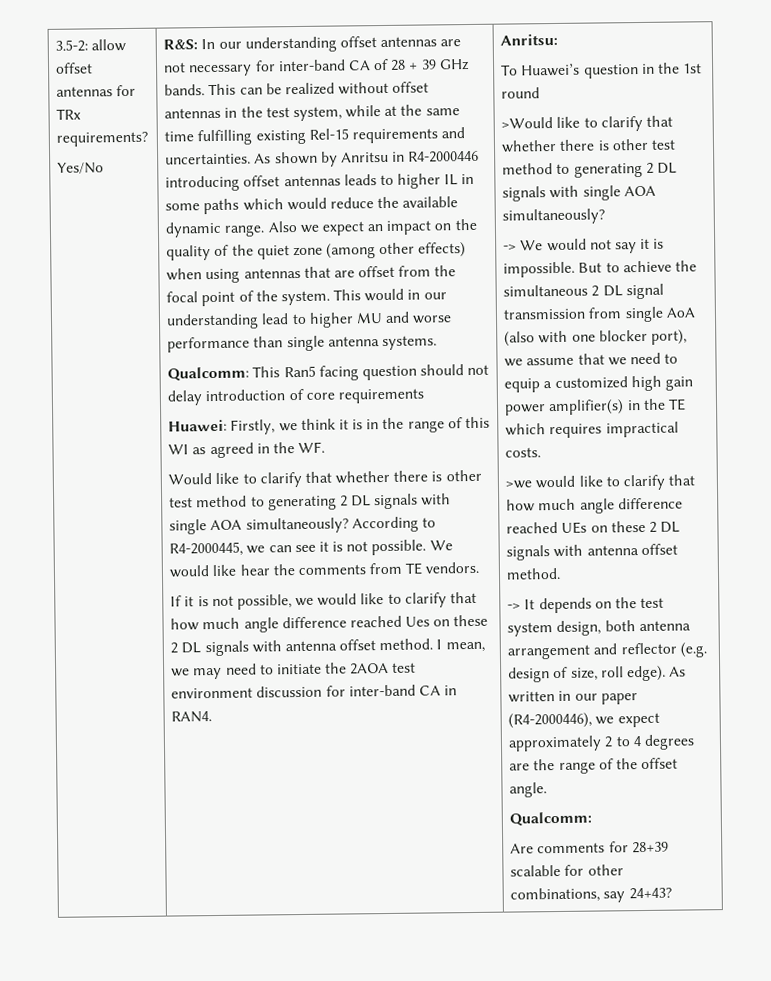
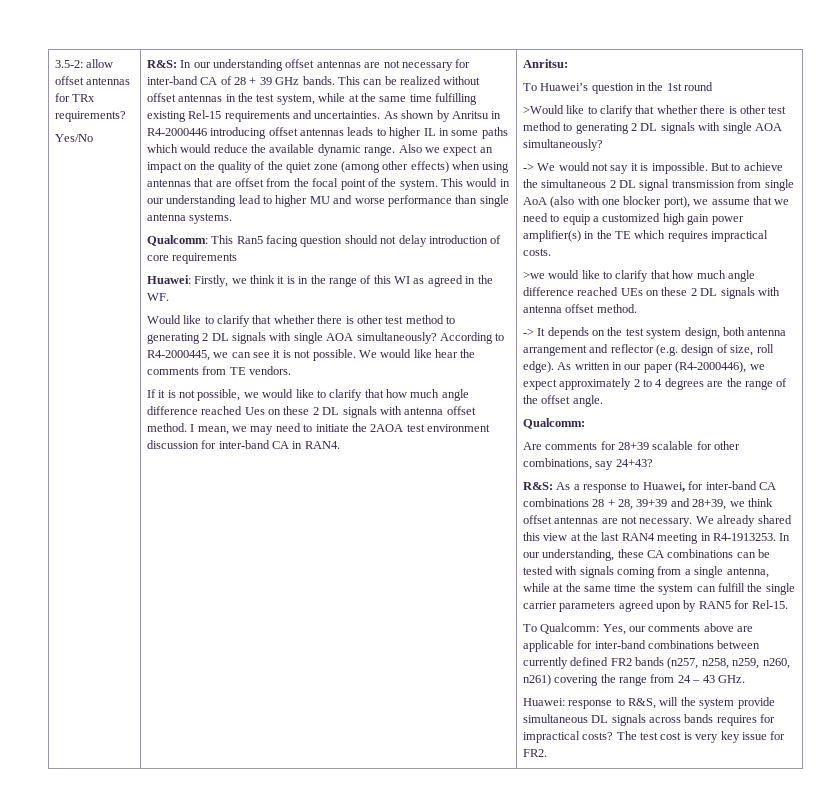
(672, 893) none -> [522,481,776,493] [522,498,773,510] [522,515,792,527] [522,532,791,544] [522,549,771,561] [522,566,769,578] [522,583,795,595] [522,600,788,612] [522,623,754,635] [522,640,761,652] [522,657,790,669] [522,674,745,686] [522,697,775,709] [522,714,776,726] [522,731,786,743] [522,749,547,757] // R&S: As a response to Huawei, for inter-band CA combinations 28 + 28, 39+39 and 28+39, we think offset antennas are not necessary. We already shared this view at the last RAN4 meeting in R4-1913253. In our understanding, these CA combinations can be tested with signals coming from a single antenna, while at the same time the system can fulfill the single carrier parameters agreed upon by RAN5 for Rel-15. // To Qualcomm: Yes, our comments above are applicable for inter-band combinations between currently defined FR2 bands (n257, n258, n259, n260, n261) covering the range from 24 – 43 GHz. // Huawei: response to R&S, will the system provide simultaneous DL signals across bands requires for impractical costs? The test cost is very key issue for FR2.

